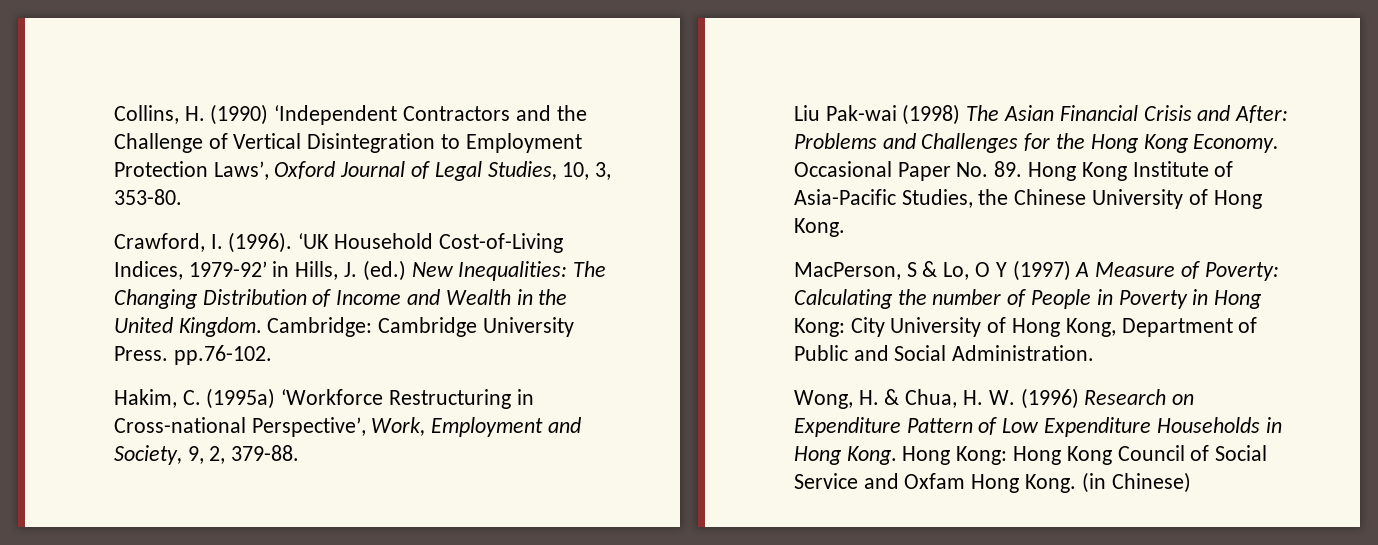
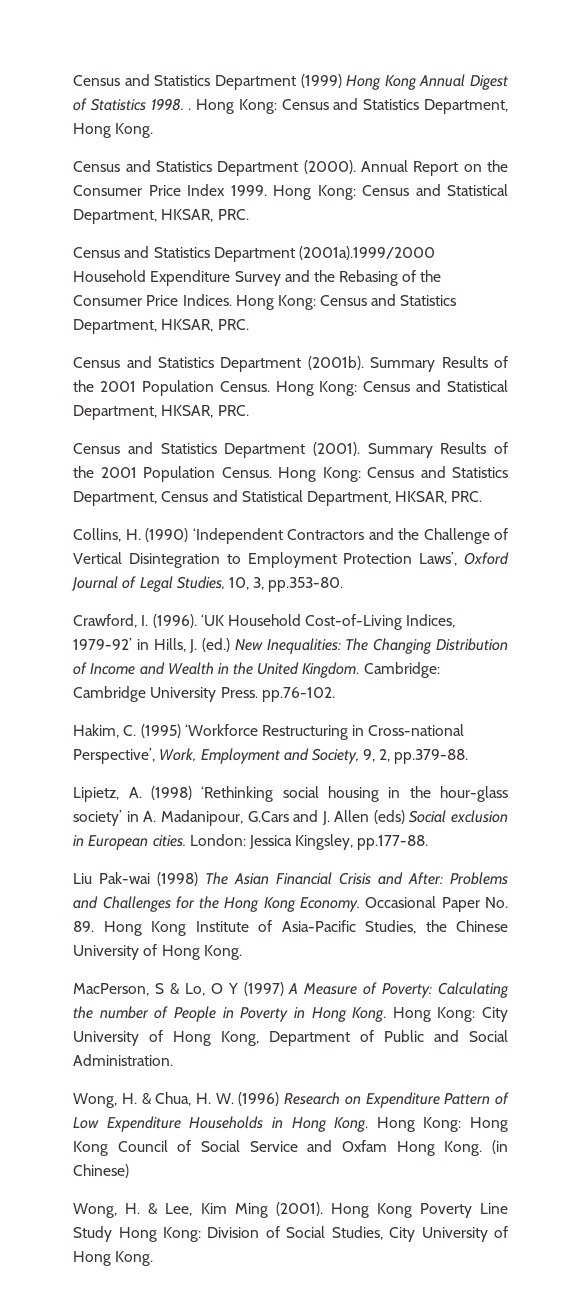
(113, 114) none -> [73,74,508,90] [73,98,508,114] [73,123,154,138] [73,160,508,176] [73,184,508,200] [73,209,249,224] [73,246,435,262] [73,270,442,286] [73,294,457,310] [73,319,249,334] [73,356,509,372] [73,380,508,396] [73,405,249,420] [73,442,509,458] [73,466,508,482] [73,490,483,506] Census and Statistics Department (1999) Hong Kong Annual Digest of Statistics 1998. . Hong Kong: Census and Statistics Department, Hong Kong. // Census and Statistics Department (2000). Annual Report on the Consumer Price Index 1999. Hong Kong: Census and Statistical Department, HKSAR, PRC. // Census and Statistics Department (2001a).1999/2000 Household Expenditure Survey and the Rebasing of the Consumer Price Indices. Hong Kong: Census and Statistics Department, HKSAR, PRC. // Census and Statistics Department (2001b). Summary Results of the 2001 Population Census. Hong Kong: Census and Statistical Department, HKSAR, PRC. // Census and Statistics Department (2001). Summary Results of the 2001 Population Census. Hong Kong: Census and Statistics Department, Census and Statistical Department, HKSAR, PRC. //
[113,189,182,205] 353-80. -> [268,577,344,592] pp.353-80.
[206,388,276,409] (1995a) -> [140,724,181,738] (1995)
[231,445,300,461] 379-88. -> [394,749,469,764] [73,786,508,802] [73,810,509,826] [73,834,429,850] pp.379-88. // Lipietz, A. (1998) ‘Rethinking social housing in the hour-glass society’ in A. Madanipour, G.Cars and J. Allen (eds) Social exclusion in European cities. London: Jessica Kingsley, pp.177-88.
(1263, 299) none -> [352,1007,431,1022] Kong. Hong
(1191, 482) none -> [73,1202,508,1218] [73,1226,508,1242] [73,1251,154,1266] // Wong, H. & Lee, Kim Ming (2001). Hong Kong Poverty Line Study Hong Kong: Division of Social Studies, City University of Hong Kong.

